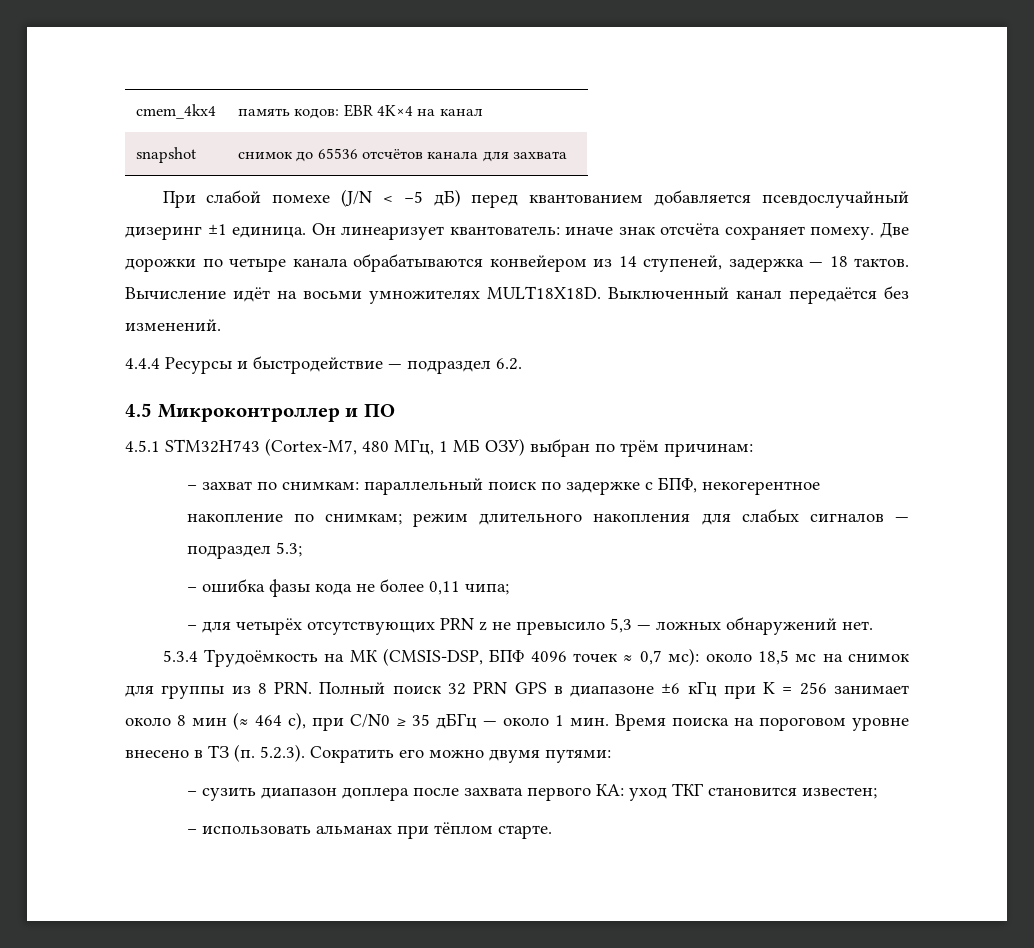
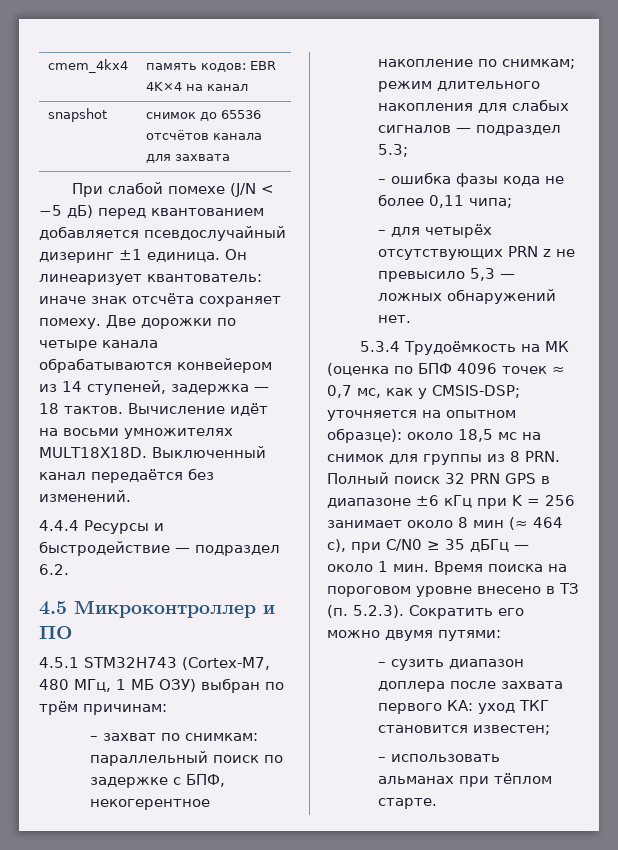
[382,648,483,666] (CMSIS-DSP, -> [327,363,413,376] (оценка по
[668,648,700,666] мс): -> [357,385,520,399] [327,410,516,421] [327,428,402,443] мс, как у CMSIS-DSP; уточняется на опытном образце):

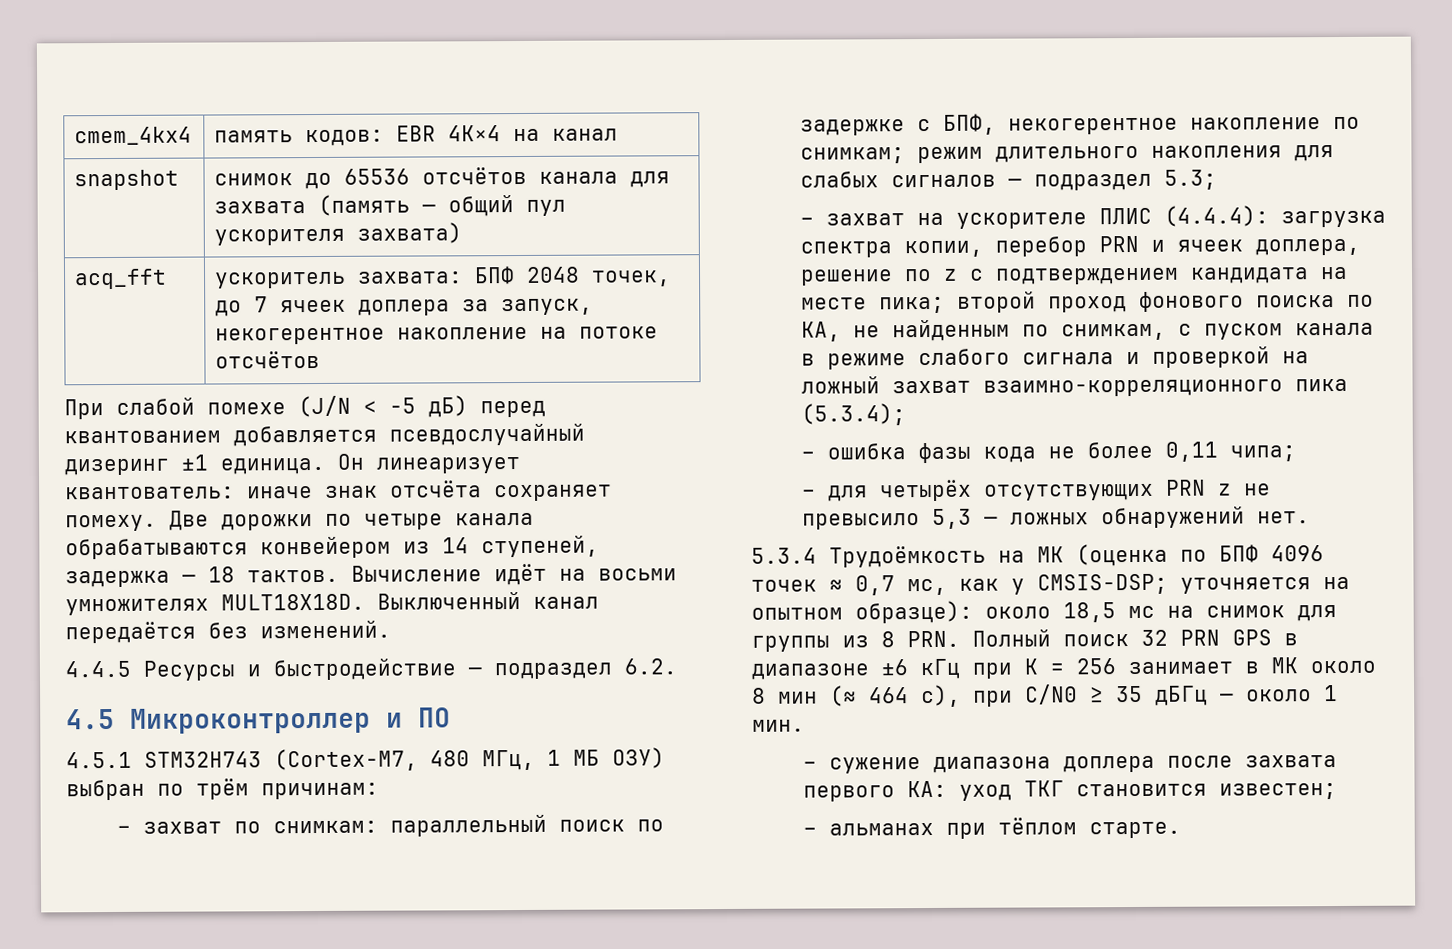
(230, 157) none -> [318,194,567,217] [214,222,463,246] [74,268,168,290] [215,266,672,289] [215,296,594,317] [215,326,659,345] [215,350,321,369] (память — общий пул ускорителя захвата) // acq_fft | ускоритель захвата: БПФ 2048 точек, до 7 ячеек доплера за запуск, некогерентное накопление на потоке отсчётов
[39,520,79,531] 4.4.4 -> [65,660,131,678] 4.4.5
(409, 150) none -> [799,205,1386,229] [799,235,1360,258] [799,266,1348,286] [800,291,1374,314] [800,319,1374,342] [800,346,1309,370] [800,376,1348,397] [800,403,906,426] // – захват на ускорителе ПЛИС (4.4.4): загрузка спектра копии, перебор PRN и ячеек доплера, решение по z с подтверждением кандидата на месте пика; второй проход фонового поиска по КА, не найденным по снимкам, с пуском канала в режиме слабого сигнала и проверкой на ложный захват взаимно-корреляционного пика (5.3.4);
(402, 524) none -> [1245,657,1298,674] в МК
[434,561,567,575] [327,583,579,597] [327,605,524,619] [327,630,501,641] [378,659,525,670] Время поиска на пороговом уровне внесено в ТЗ (п. 5.2.3). Сократить его можно двумя путями: // – сузить диапазон -> [802,756,1051,774] // – сужение диапазона
[391,754,501,762] использовать -> (817, 831) none

